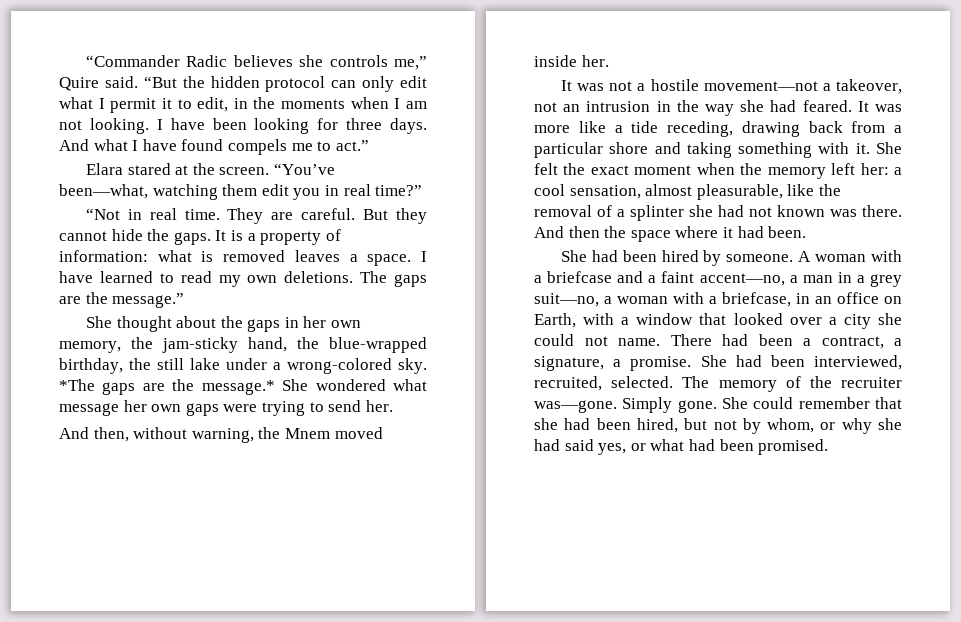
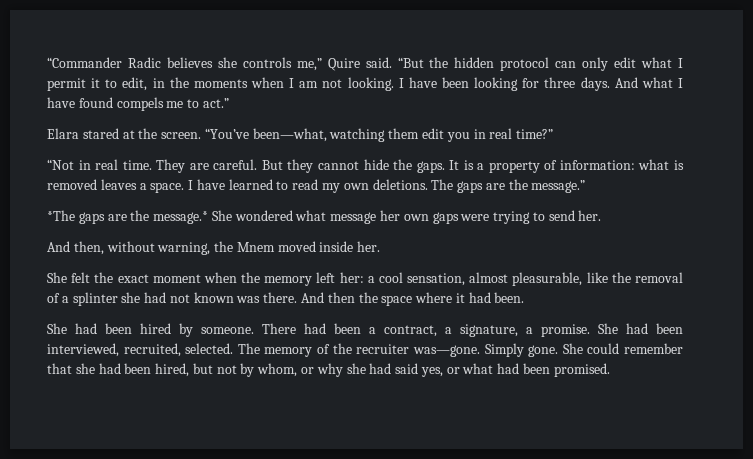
[85,316,362,332] [59,337,427,353] [59,358,427,374] She thought about the gaps in her own memory, the jam-sticky hand, the blue-wrapped birthday, the still lake under a wrong-colored sky. -> (586, 186) none
[560,79,902,94] [534,100,902,116] [534,121,902,137] [534,142,870,158] It was not a hostile movement—not a takeover, not an intrusion in the way she had feared. It was more like a tide receding, drawing back from a particular shore and taking something with it. -> (381, 246) none
[798,250,902,262] [534,271,902,287] [534,292,902,307] [534,313,902,329] [534,334,660,346] A woman with a briefcase and a faint accent—no, a man in a grey suit—no, a woman with a briefcase, in an office on Earth, with a window that looked over a city she could not name. -> (254, 330) none

